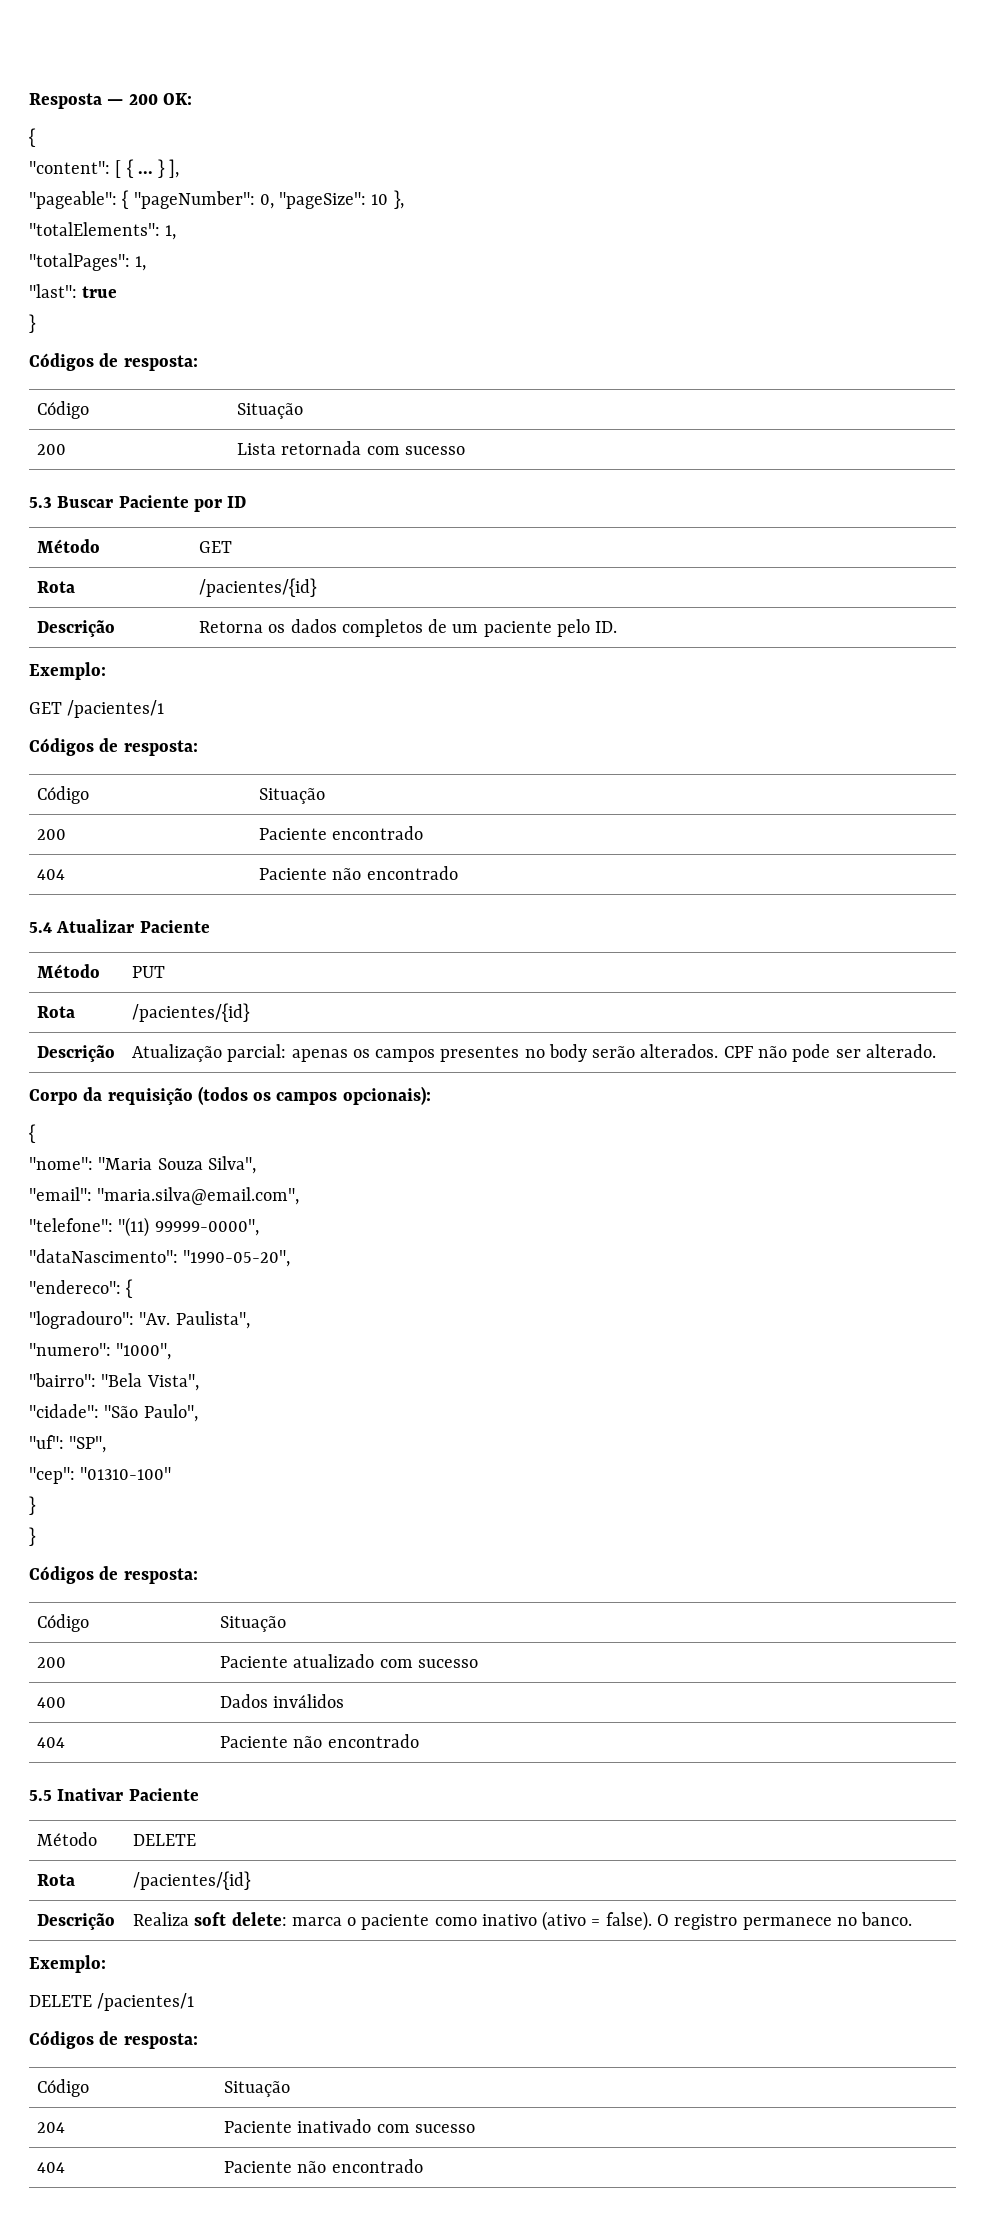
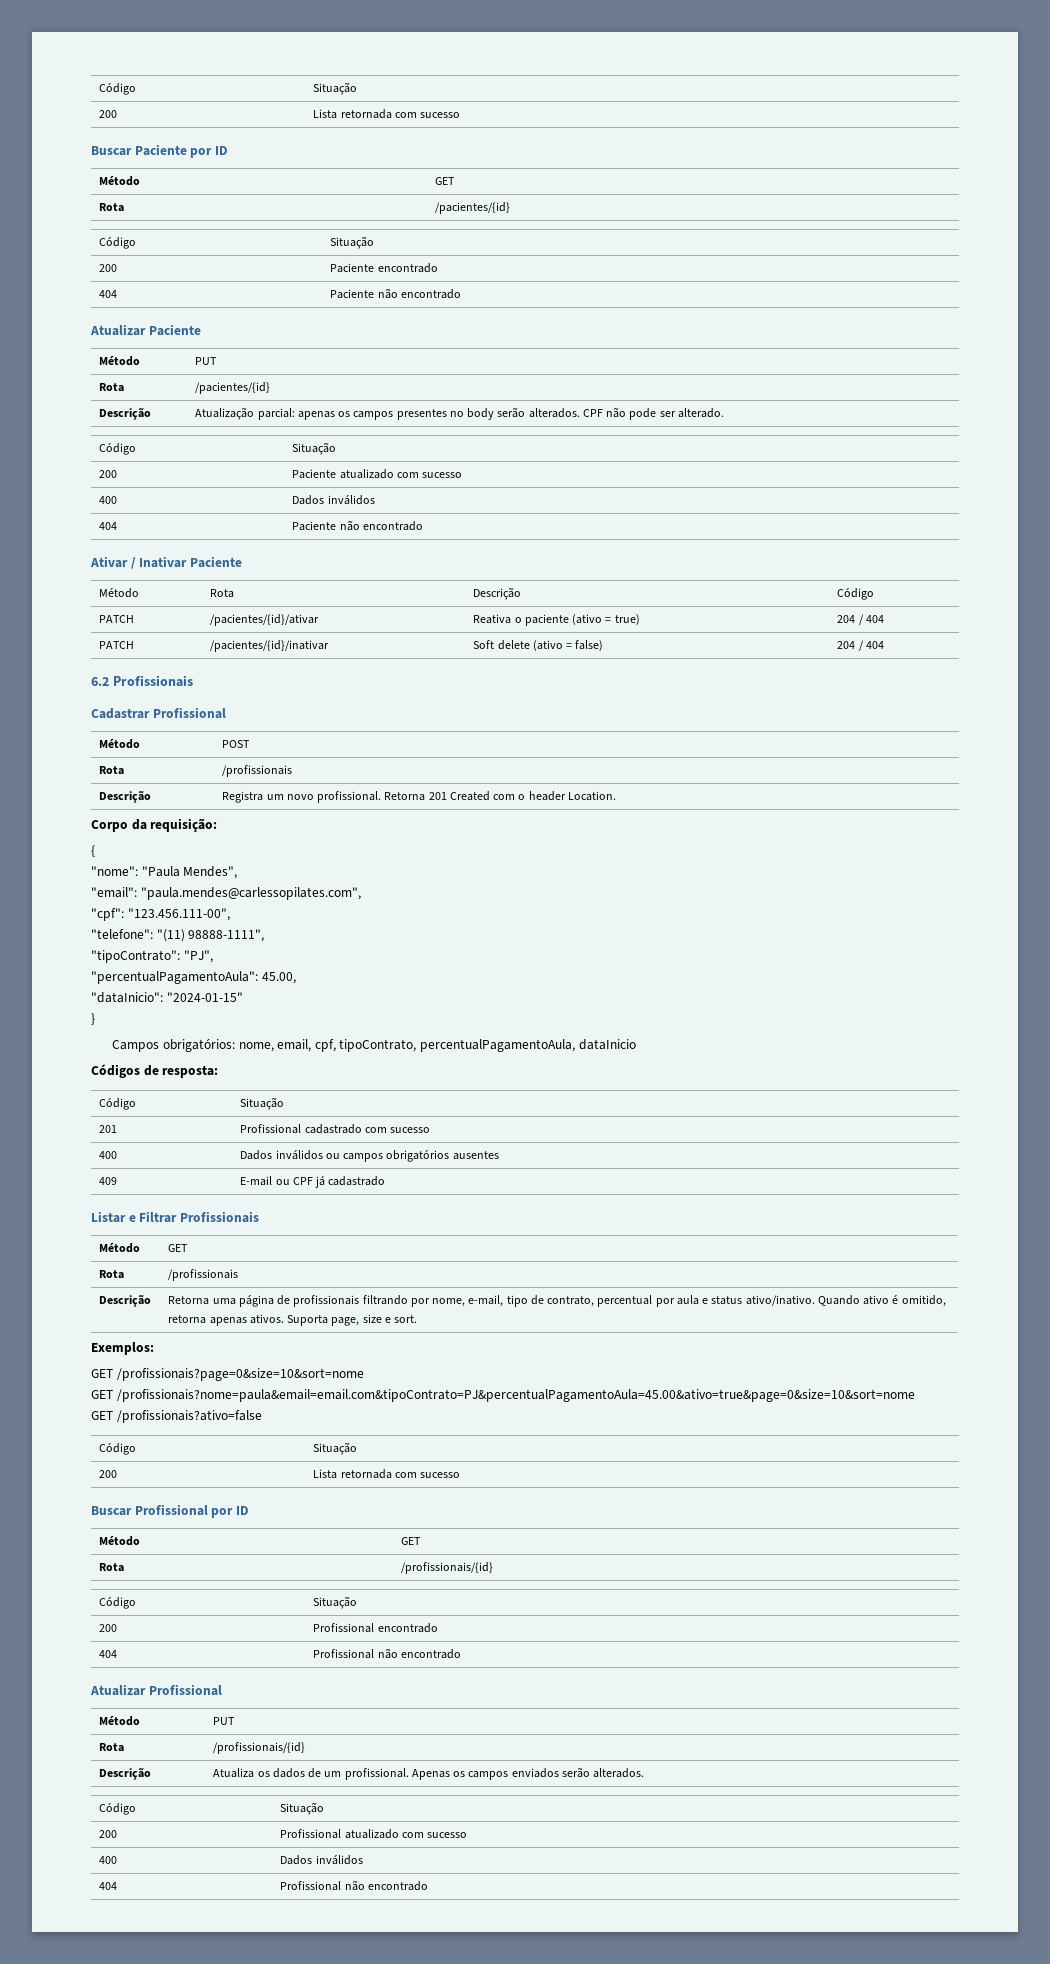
[29,93,192,109] [29,128,36,147] [29,159,180,178] [29,190,404,209] [29,222,177,240] [29,253,147,271] [29,284,118,298] [29,314,36,333] [29,353,198,371] [37,401,90,419] [237,403,304,419] [37,444,67,455] [237,441,465,455] [29,497,52,508] Resposta — 200 OK: // { // "content": [ { ... } ], // "pageable": { "pageNumber": 0, "pageSize": 10 }, // "totalElements": 1, // "totalPages": 1, // "last": true // } // Códigos de resposta: // Código | Situação // 200 | Lista retornada com sucesso // 5.3 -> [99,83,137,95] [313,82,358,95] [99,110,118,118] [313,109,461,119] Código | Situação // 200 | Lista retornada com sucesso //
[37,620,116,637] [199,619,618,637] [29,662,106,680] [29,700,165,718] [29,738,198,756] // Descrição | Retorna os dados completos de um paciente pelo ID. // Exemplo: // GET /pacientes/1 // Códigos de resposta: -> (511, 208) none
[29,922,52,933] 5.4 -> (461, 294) none
[29,1086,431,1105] [29,1124,36,1143] [29,1156,256,1174] [29,1187,300,1205] [29,1217,259,1237] [29,1249,291,1267] [29,1279,134,1298] [29,1311,250,1329] [29,1343,172,1360] [29,1373,199,1391] [29,1404,198,1422] [29,1435,107,1453] [29,1467,172,1484] [29,1496,36,1515] [29,1527,36,1546] [29,1566,198,1584] // Corpo da requisição (todos os campos opcionais): // { // "nome": "Maria Souza Silva", // "email": "maria.silva@email.com", // "telefone": "(11) 99999-0000", // "dataNascimento": "1990-05-20", // "endereco": { // "logradouro": "Av. Paulista", // "numero": "1000", // "bairro": "Bela Vista", // "cidade": "São Paulo", // "uf": "SP", // "cep": "01310-100" // } // } // Códigos de resposta: -> (724, 413) none
[29,1790,52,1801] 5.5 -> [90,556,136,569] Ativar /
[133,1834,197,1846] [37,1874,76,1886] [133,1871,252,1890] [37,1913,116,1930] [133,1911,913,1931] [29,1955,106,1973] [29,1993,195,2011] [29,2031,198,2049] [37,2079,90,2097] [224,2081,291,2097] [37,2122,66,2133] [224,2119,475,2133] [37,2162,66,2173] [224,2159,423,2173] DELETE // Rota | /pacientes/{id} // Descrição | Realiza soft delete: marca o paciente como inativo (ativo = false). O registro permanece no banco. // Exemplo: // DELETE /pacientes/1 // Códigos de resposta: // Código | Situação // 204 | Paciente inativado com sucesso // 404 | Paciente não encontrado -> [210,589,235,598] [473,587,522,600] [837,588,875,600] [99,615,135,623] [210,614,320,626] [473,614,640,626] [837,614,884,625] [99,641,135,649] [210,640,330,652] [473,640,604,651] [837,640,884,651] [91,675,193,687] [91,707,226,719] [99,739,141,749] [222,740,251,748] [99,766,125,775] [222,765,293,777] [99,791,152,803] [222,791,616,803] [91,818,218,832] [91,845,95,857] [91,866,238,879] [91,887,361,900] [91,908,230,921] [91,929,265,942] [91,950,213,963] [91,971,296,984] [91,992,243,1003] [91,1013,95,1025] [112,1038,636,1052] [91,1064,219,1078] [99,1098,137,1110] [240,1097,285,1110] [99,1125,118,1133] [240,1124,431,1134] [99,1151,118,1159] [240,1150,499,1162] [99,1177,118,1185] [240,1176,386,1188] [91,1211,259,1223] [99,1243,141,1253] [168,1244,189,1252] [99,1270,125,1279] [168,1269,239,1281] [99,1295,152,1307] [168,1295,946,1307] [168,1314,418,1326] [91,1342,154,1355] [91,1368,364,1381] [91,1389,915,1402] [91,1410,262,1423] [99,1443,137,1455] [313,1442,358,1455] [99,1470,118,1478] [313,1469,461,1479] [91,1504,249,1518] [99,1536,141,1546] [401,1537,422,1545] [99,1563,125,1572] [401,1562,494,1574] [99,1597,137,1609] [313,1596,358,1609] [99,1624,118,1632] [313,1623,438,1633] [99,1650,118,1658] [313,1648,461,1659] [90,1684,222,1696] [99,1716,141,1726] [213,1717,236,1725] [99,1743,125,1752] [213,1742,306,1754] [99,1768,152,1780] [213,1767,645,1780] [99,1803,137,1815] [280,1802,325,1815] [99,1830,118,1838] [280,1829,468,1839] [99,1856,118,1864] [280,1855,363,1865] [99,1882,118,1890] [280,1880,428,1891] Rota | Descrição | Código // PATCH | /pacientes/{id}/ativar | Reativa o paciente (ativo = true) | 204 / 404 // PATCH | /pacientes/{id}/inativar | Soft delete (ativo = false) | 204 / 404 // 6.2 Profissionais // Cadastrar Profissional // Método | POST // Rota | /profissionais // Descrição | Registra um novo profissional. Retorna 201 Created com o header Location. // Corpo da requisição: // { // "nome": "Paula Mendes", // "email": "paula.mendes@carlessopilates.com", // "cpf": "123.456.111-00", // "telefone": "(11) 98888-1111", // "tipoContrato": "PJ", // "percentualPagamentoAula": 45.00, // "dataInicio": "2024-01-15" // } // Campos obrigatórios: nome, email, cpf, tipoContrato, percentualPagamentoAula, dataInicio // Códigos de resposta: // Código | Situação // 201 | Profissional cadastrado com sucesso // 400 | Dados inválidos ou campos obrigatórios ausentes // 409 | E-mail ou CPF já cadastrado // Listar e Filtrar Profissionais // Método | GET // Rota | /profissionais // Descrição | Retorna uma página de profissionais filtrando por nome, e-mail, tipo de contrato, percentual por aula e status ativo/inativo. Quando ativo é omitido, retorna apenas ativos. Suporta page, size e sort. // Exemplos: // GET /profissionais?page=0&size=10&sort=nome // GET /profissionais?nome=paula&email=email.com&tipoContrato=PJ&percentualPagamentoAula=45.00&ativo=true&page=0&size=10&sort=nome // GET /profissionais?ativo=false // Código | Situação // 200 | Lista retornada com sucesso // Buscar Profissional por ID // Método | GET // Rota | /profissionais/{id} // Código | Situação // 200 | Profissional encontrado // 404 | Profissional não encontrado // Atualizar Profissional // Método | PUT // Rota | /profissionais/{id} // Descrição | Atualiza os dados de um profissional. Apenas os campos enviados serão alterados. // Código | Situação // 200 | Profissional atualizado com sucesso // 400 | Dados inválidos // 404 | Profissional não encontrado

